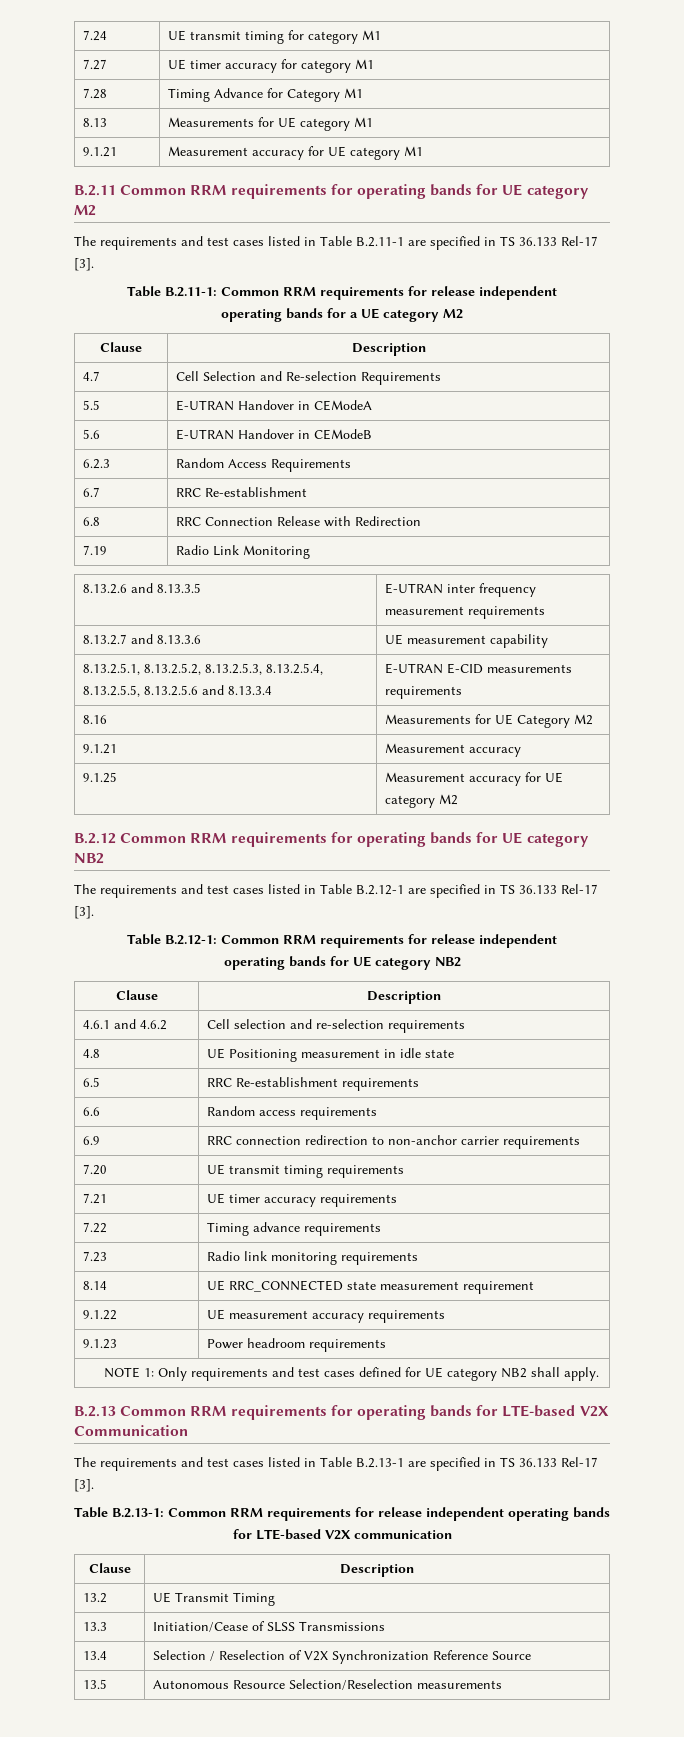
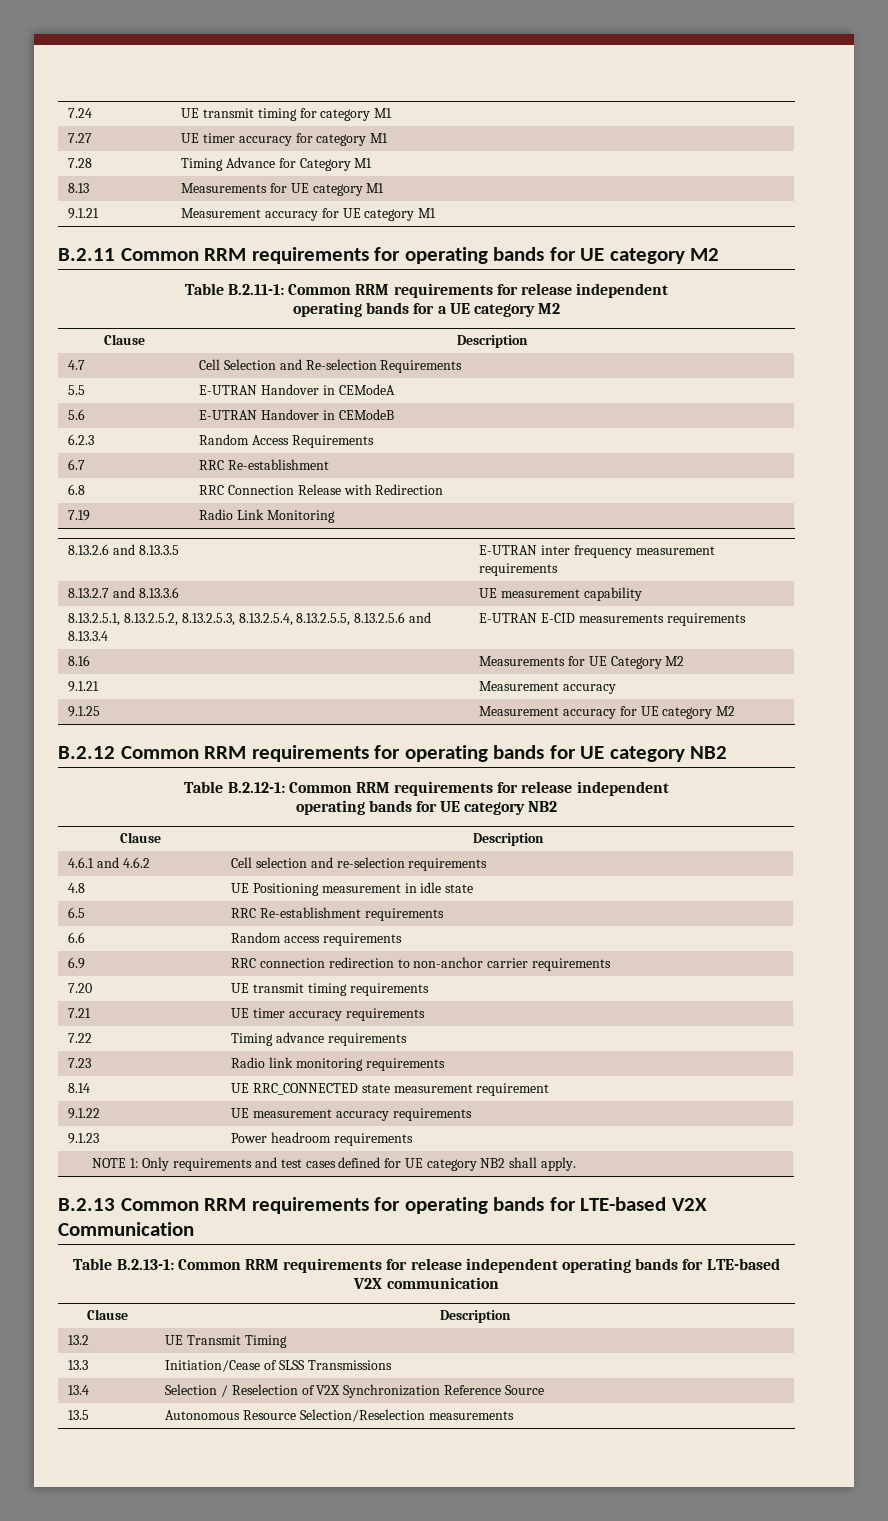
[74,236,598,250] [74,258,94,271] // The requirements and test cases listed in Table B.2.11-1 are specified in TS 36.133 Rel-17 [3]. -> (720, 254) none
[74,884,598,898] [74,906,94,919] // The requirements and test cases listed in Table B.2.12-1 are specified in TS 36.133 Rel-17 [3]. -> (728, 752) none
[74,1457,598,1471] [74,1479,94,1492] // The requirements and test cases listed in Table B.2.13-1 are specified in TS 36.133 Rel-17 [3]. -> (194, 1229) none

